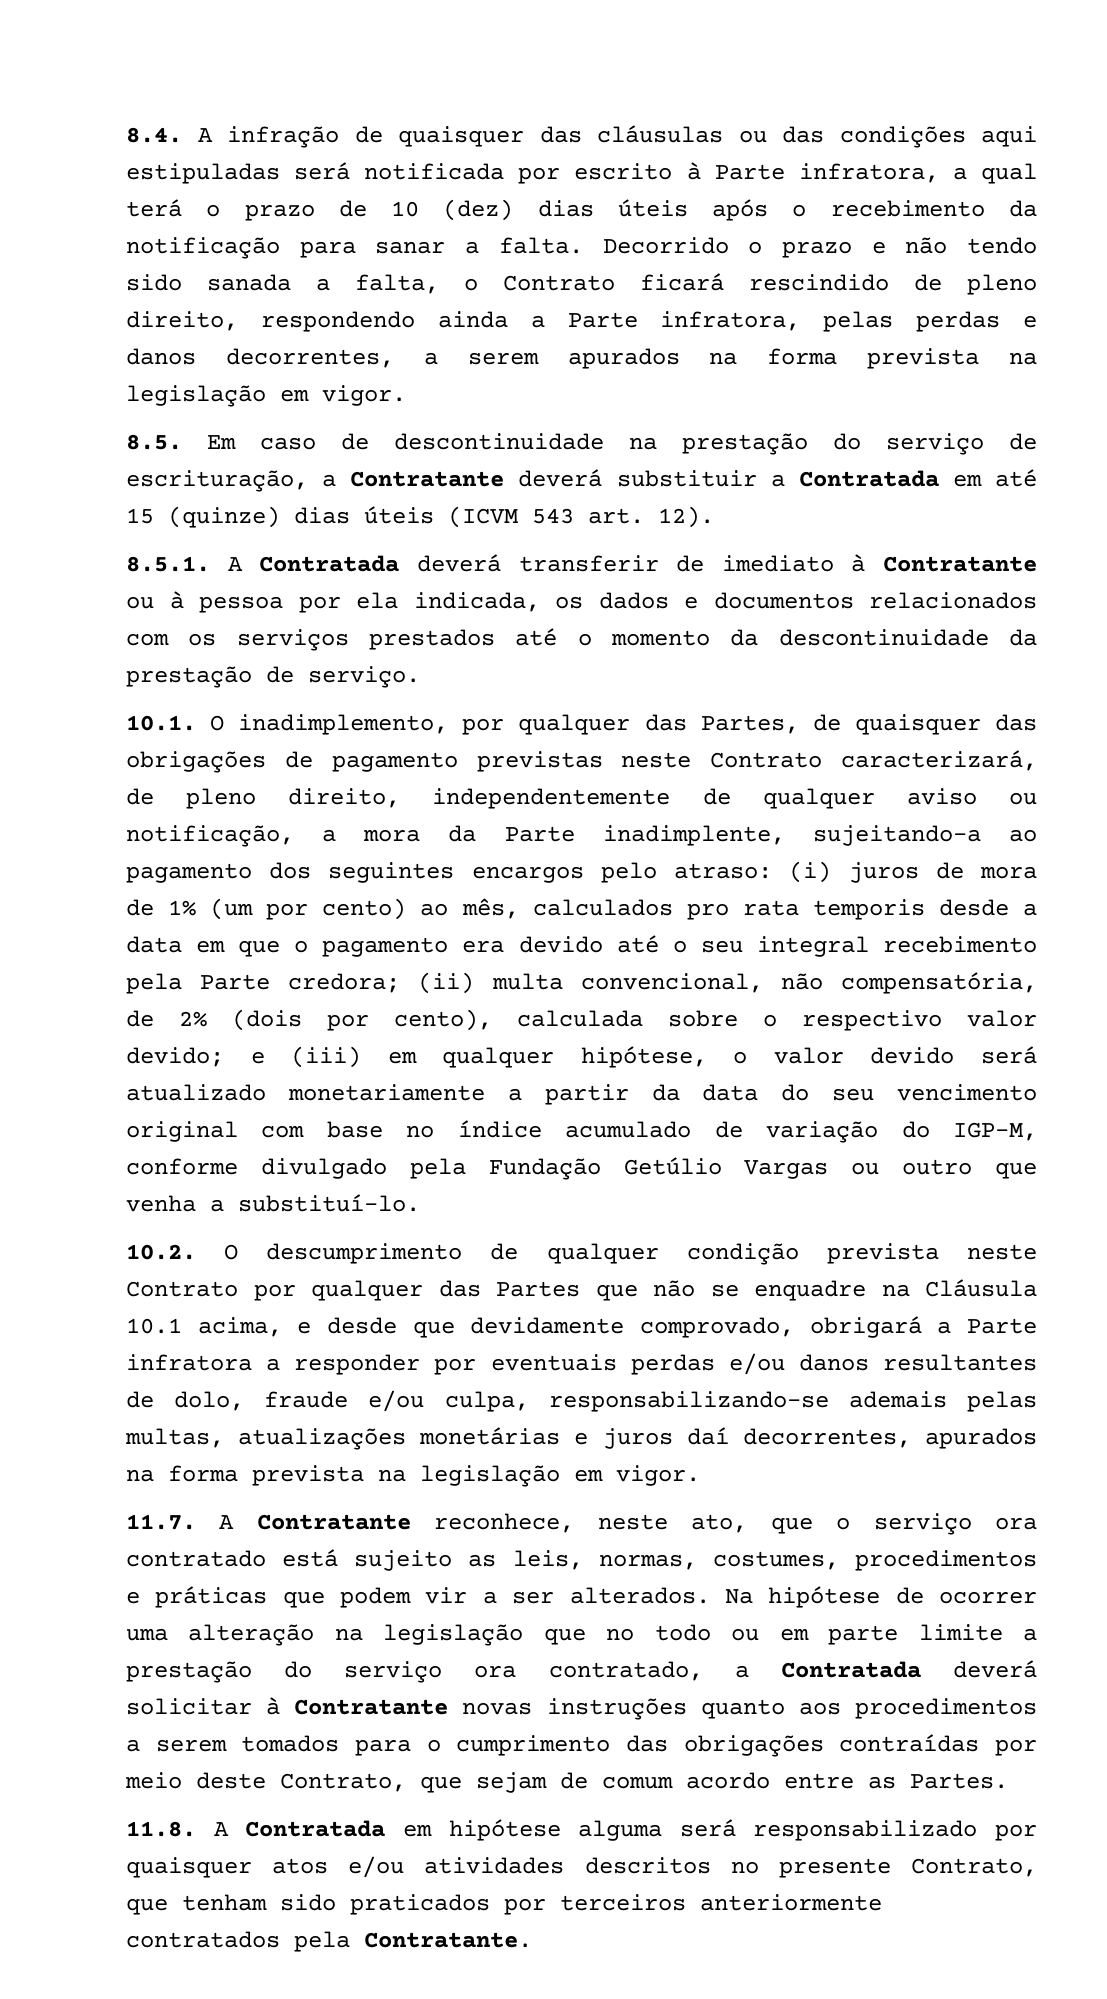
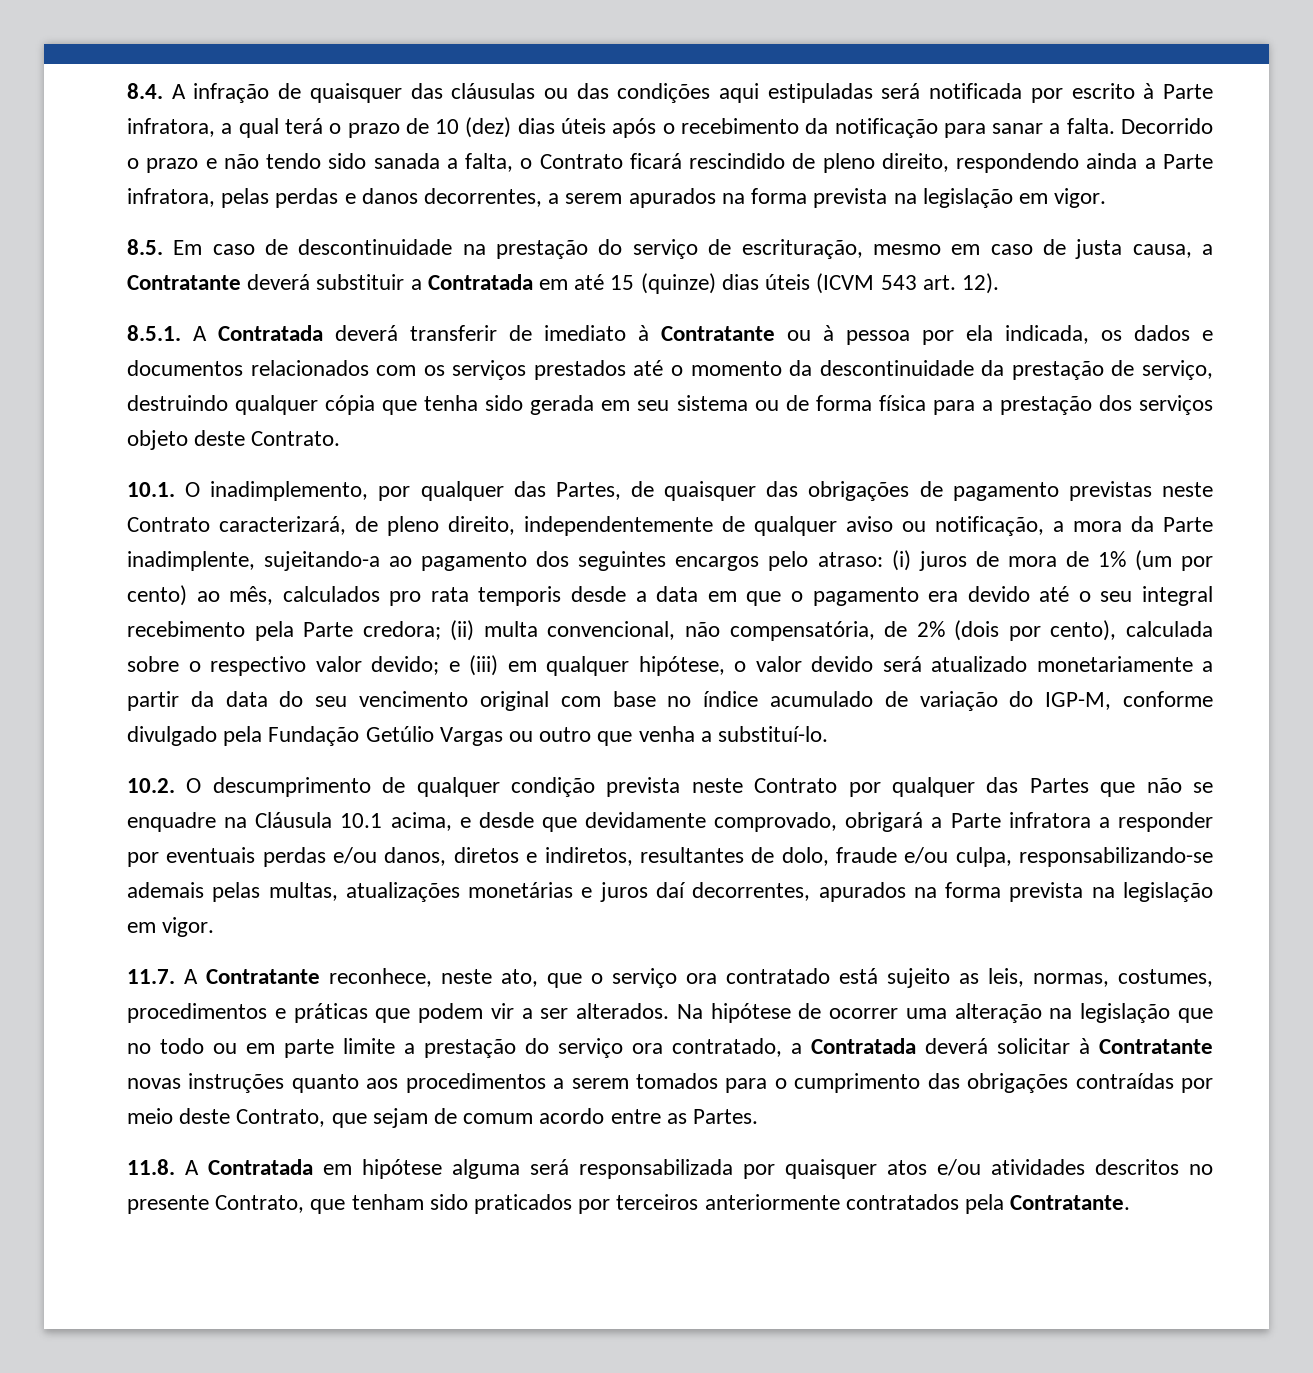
(308, 481) none -> [872,239,1192,259] mesmo em caso de justa causa,
[308,666,420,688] serviço. -> [1141,360,1213,380] [127,395,1213,415] [127,430,341,450] serviço, destruindo qualquer cópia que tenha sido gerada em seu sistema ou de forma física para a prestação dos serviços objeto deste Contrato.
[798,1354,869,1371] danos -> [384,847,633,866] danos, diretos e indiretos,
[753,1820,978,1841] responsabilizado -> [579,1159,733,1179] responsabilizada

